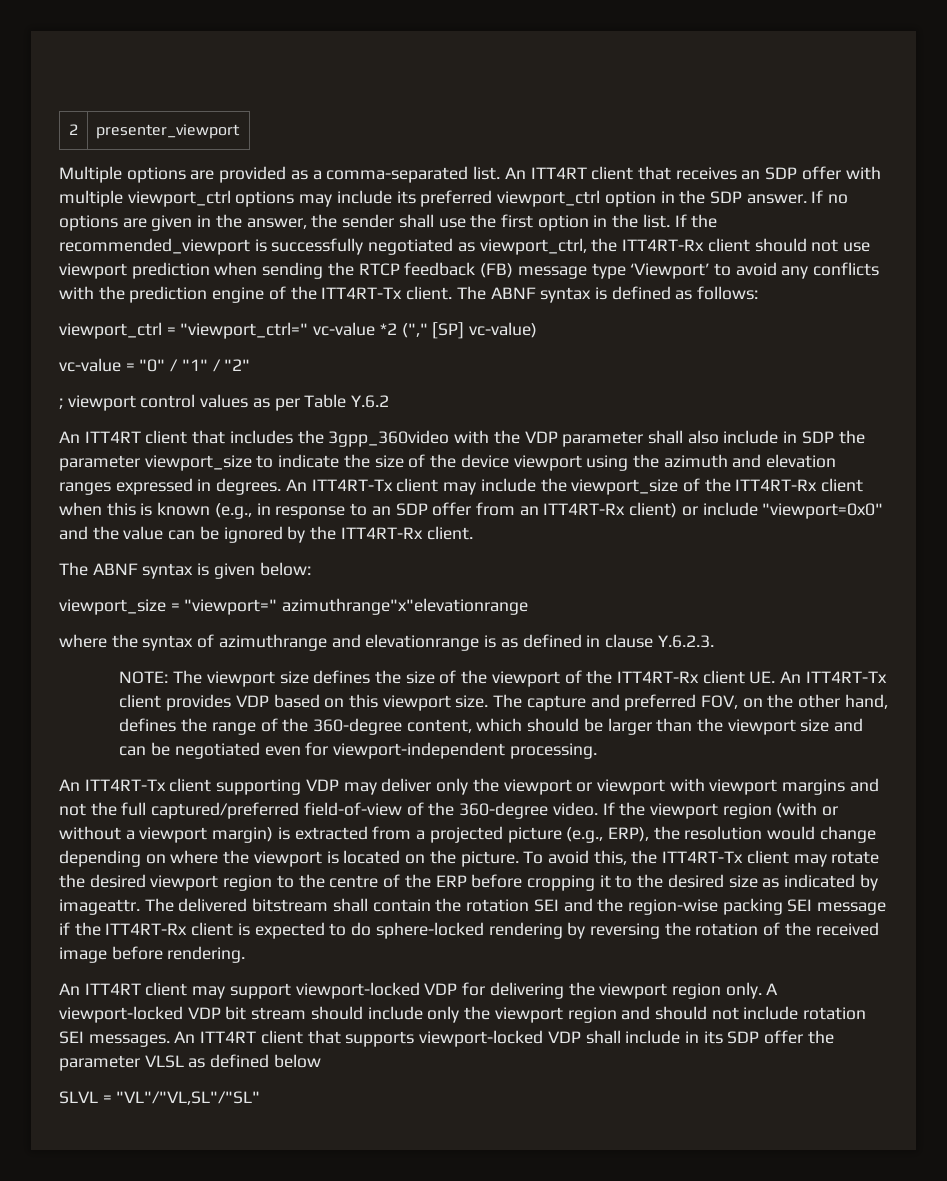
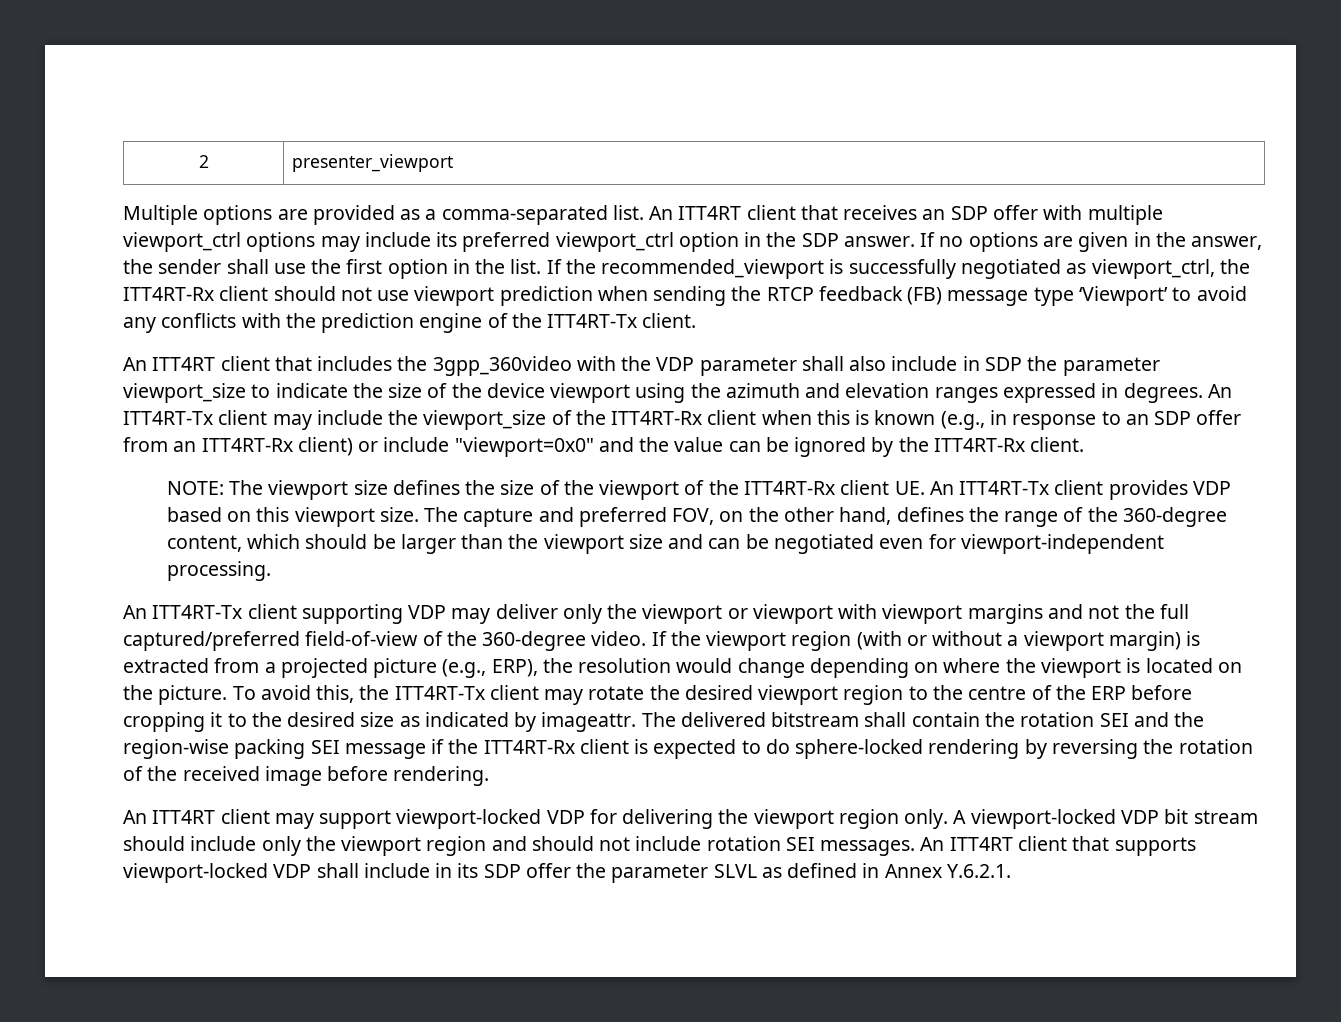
[456,286,759,303] [59,322,538,339] [59,358,251,372] [59,394,390,411] The ABNF syntax is defined as follows: // viewport_ctrl = "viewport_ctrl=" vc-value *2 ("," [SP] vc-value) // vc-value = "0" / "1" / "2" // ; viewport control values as per Table Y.6.2 -> (697, 320) none
[59,562,311,579] [59,598,529,615] [59,634,714,651] // The ABNF syntax is given below: // viewport_size = "viewport=" azimuthrange"x"elevationrange // where the syntax of azimuthrange and elevationrange is as defined in clause Y.6.2.3. -> (1085, 444) none
[144,1054,321,1068] [59,1091,261,1105] VLSL as defined below // SLVL = "VL"/"VL,SL"/"SL" -> [713,863,1011,878] SLVL as defined in Annex Y.6.2.1.

